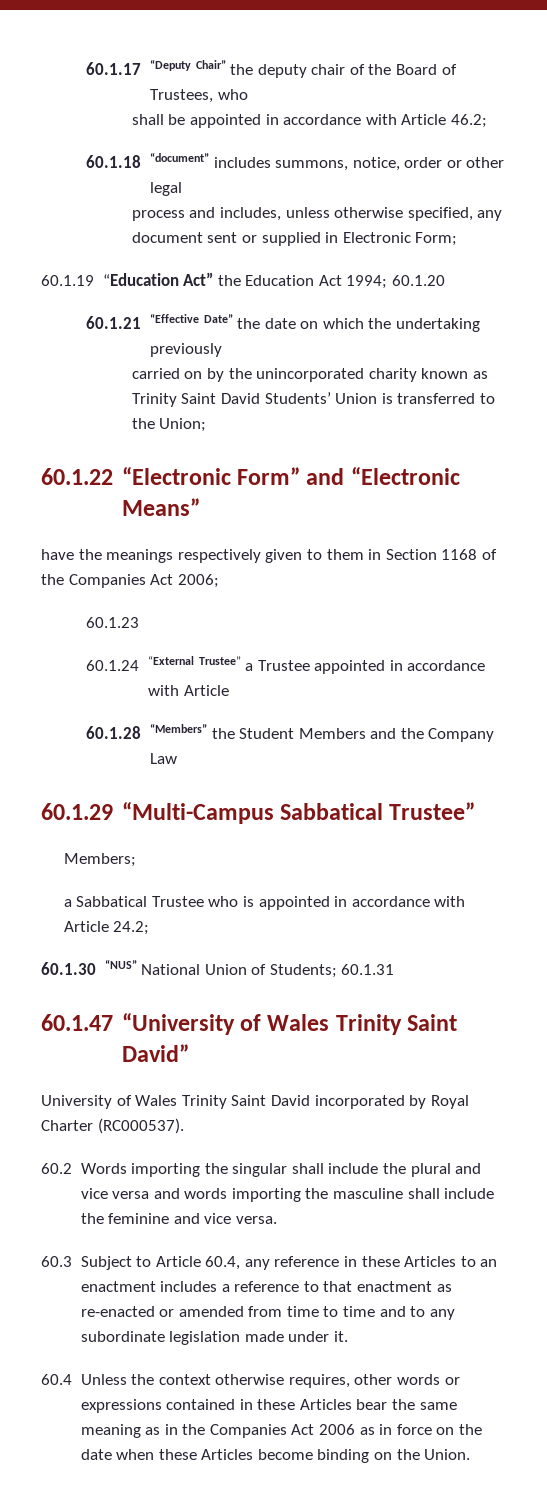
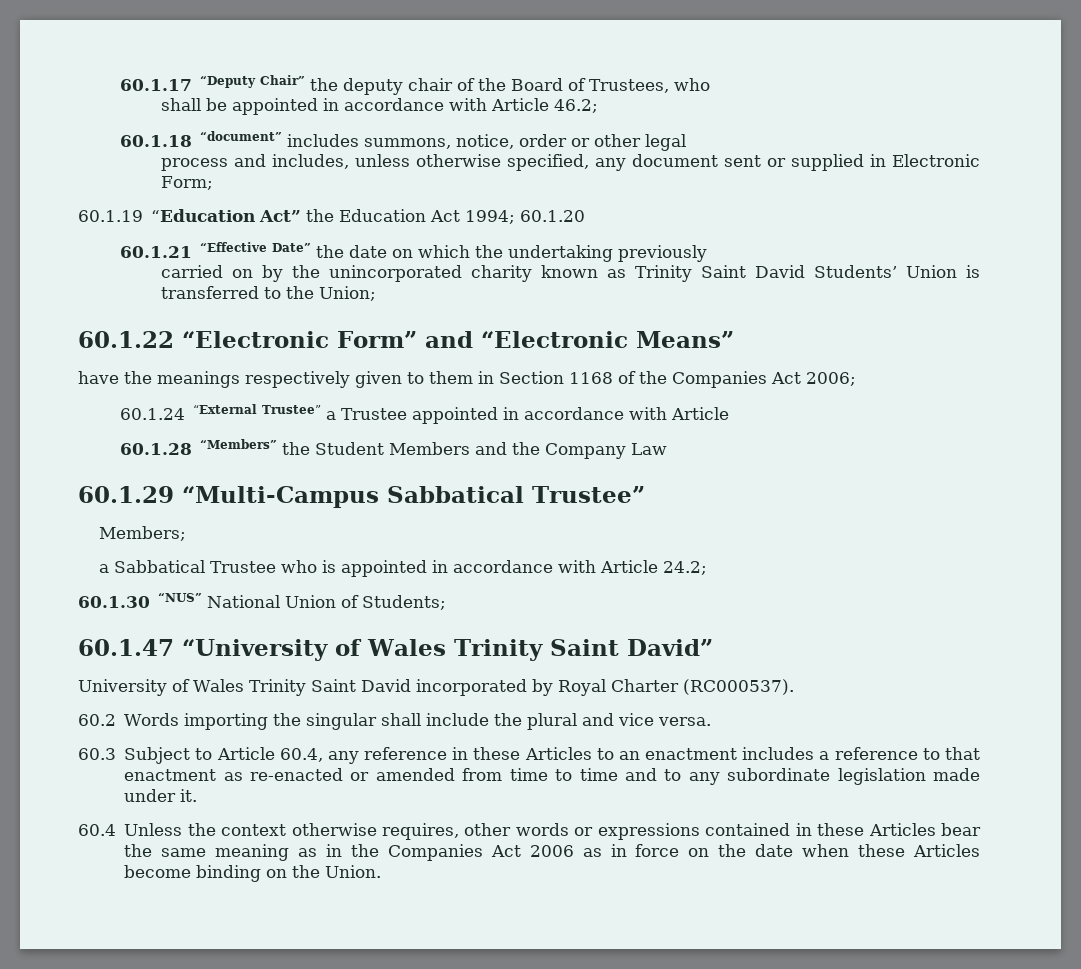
[86,617,140,628] // 60.1.23 -> (856, 379) none
[341,964,395,975] 60.1.31 -> (447, 602) none
[112,1188,495,1202] [80,1213,232,1224] versa and words importing the masculine shall include the feminine and vice -> (655, 719) none

